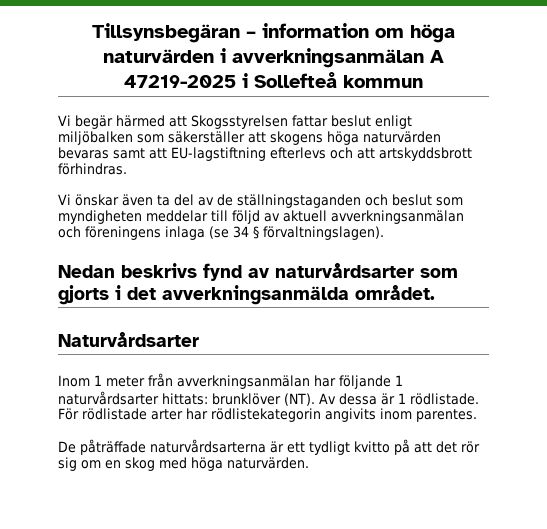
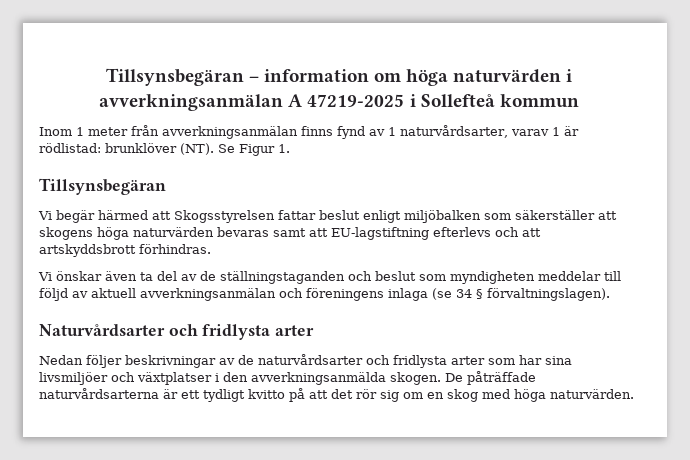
(423, 81) none -> [39,125,579,139] [39,143,290,156] [39,178,166,195] // Inom 1 meter från avverkningsanmälan finns fynd av 1 naturvårdsarter, varav 1 är rödlistad: brunklöver (NT). Se Figur 1. // Tillsynsbegäran
[58,263,458,281] [58,285,435,305] [58,332,199,347] [58,373,403,389] [58,391,479,406] [58,408,477,422] Nedan beskrivs fynd av naturvårdsarter som gjorts i det avverkningsanmälda området. // Naturvårdsarter // Inom 1 meter från avverkningsanmälan har följande 1 naturvårdsarter hittats: brunklöver (NT). Av dessa är 1 rödlistade. För rödlistade arter har rödlistekategorin angivits inom parentes. // -> [39,324,315,340] [39,354,572,368] [39,372,441,385] Naturvårdsarter och fridlysta arter // Nedan följer beskrivningar av de naturvårdsarter och fridlysta arter som har sina livsmiljöer och växtplatser i den avverkningsanmälda skogen.

